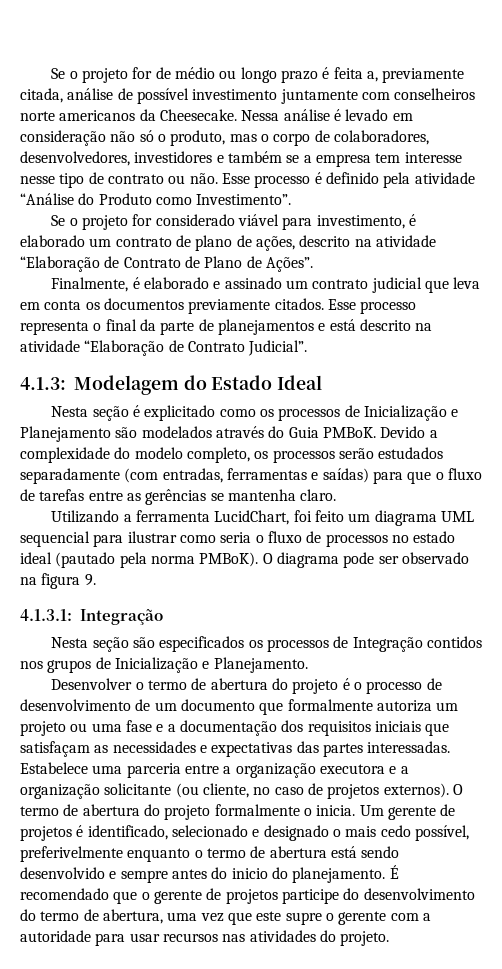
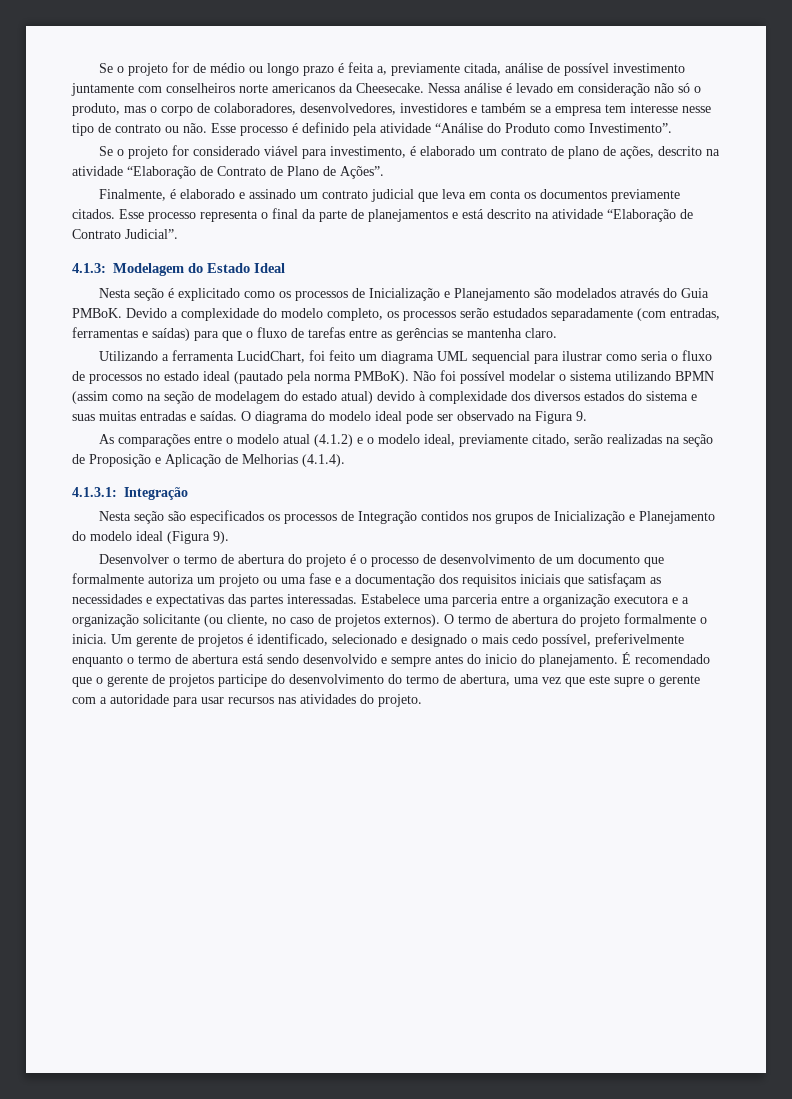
[262,552,339,568] O diagrama -> [413,370,714,384] [72,391,697,404] [72,411,402,424] Não foi possível modelar o sistema utilizando BPMN (assim como na seção de modelagem do estado atual) devido à complexidade dos diversos estados do sistema e suas muitas entradas e saídas. O diagrama do modelo ideal
[41,573,81,589] figura -> [535,411,573,424] Figura
(96, 580) none -> [98,434,713,447] [72,454,345,467] // As comparações entre o modelo atual (4.1.2) e o modelo ideal, previamente citado, serão realizadas na seção de Proposição e Aplicação de Melhorias (4.1.4).
[213,657,308,673] Planejamento. -> [638,511,715,524] [72,531,229,544] Planejamento do modelo ideal (Figura 9).

